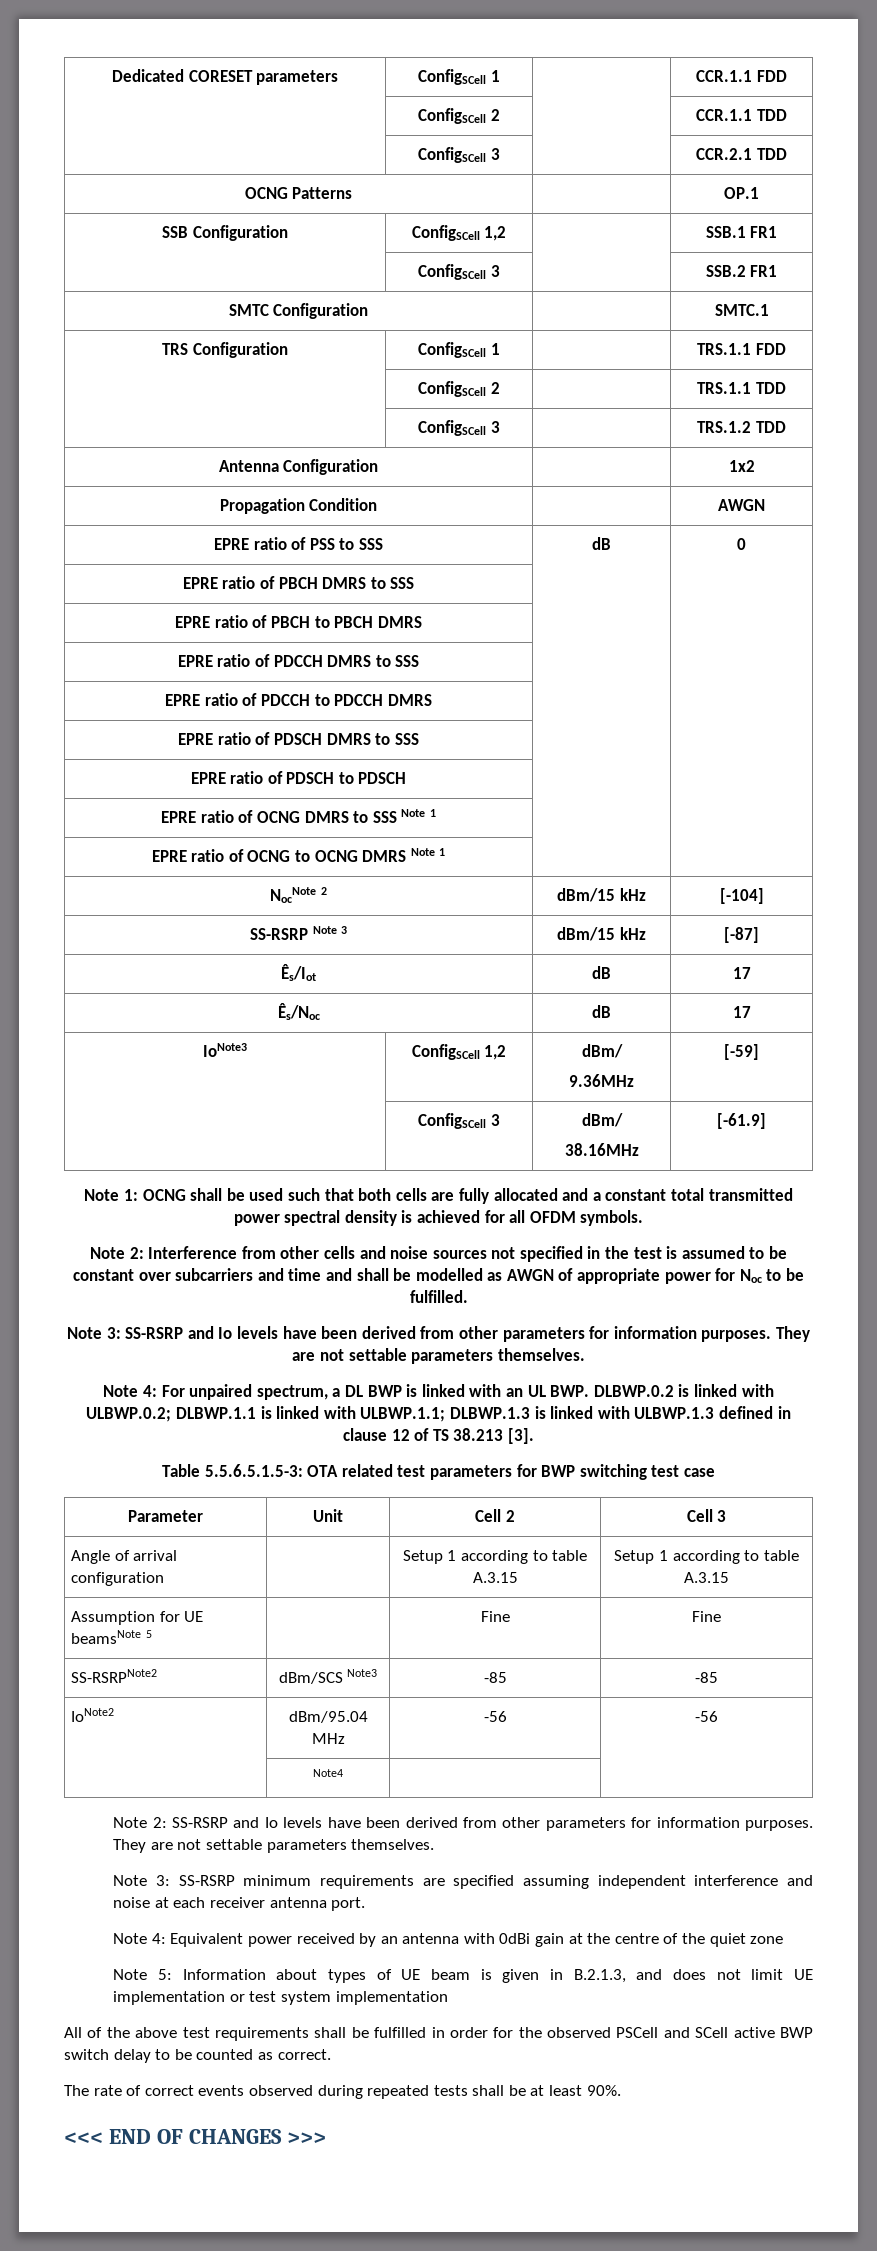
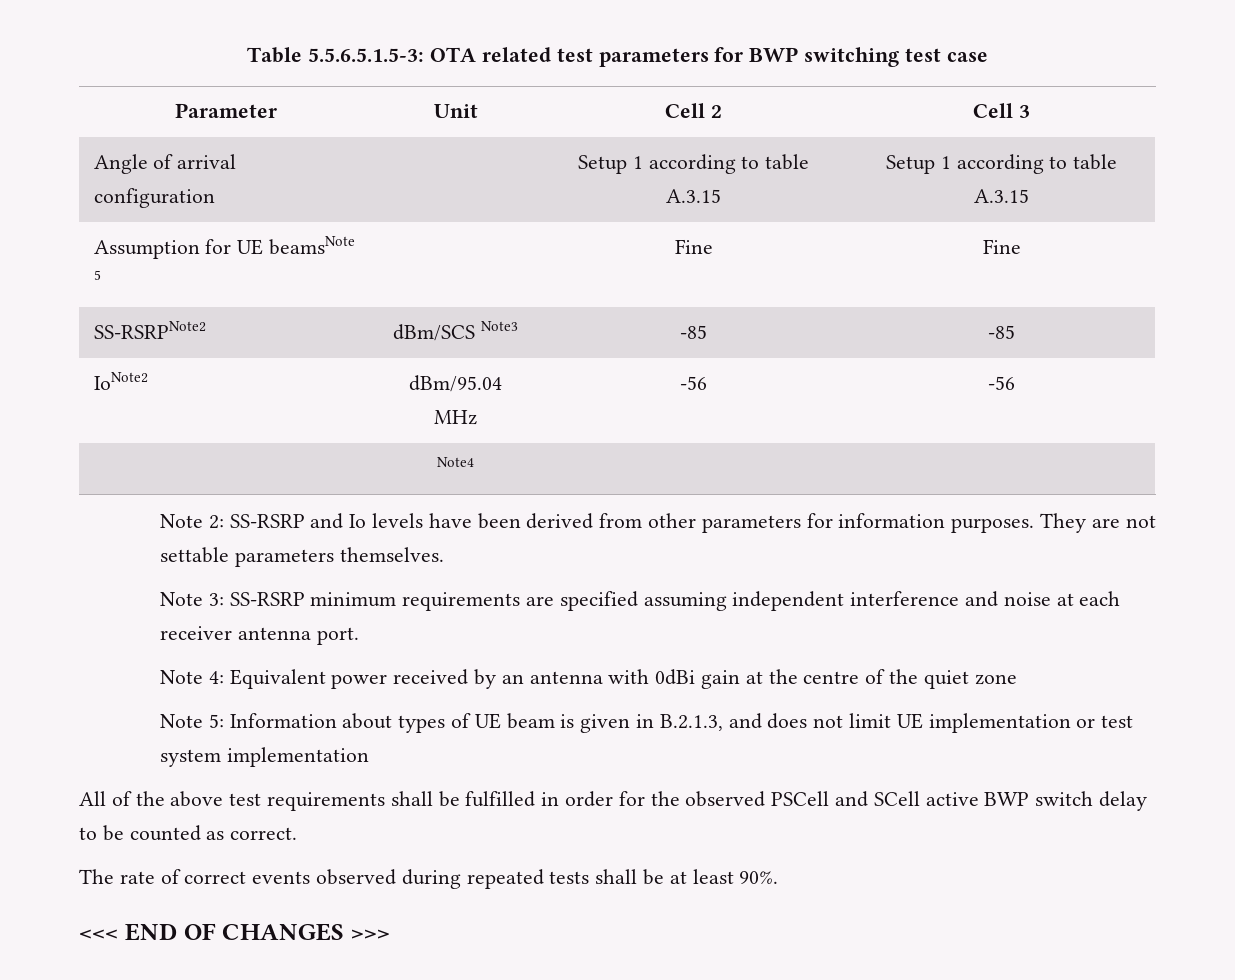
[111,69,339,85] [418,69,500,85] [696,70,787,82] [418,108,500,124] [696,109,787,121] [418,147,500,163] [696,148,787,160] [244,187,353,199] [724,187,759,199] [162,225,288,241] [411,225,507,241] [705,226,778,238] [418,264,500,280] [705,265,778,277] [228,303,369,319] [714,304,769,316] [162,342,288,358] [418,342,500,358] [697,343,786,355] [418,381,500,397] [697,382,786,394] [418,420,500,436] [697,421,786,433] [218,459,379,475] [728,460,755,472] [219,498,378,514] [718,499,765,511] [214,537,383,550] [592,537,611,550] [737,538,746,550] [182,576,415,589] [175,615,422,628] [177,654,420,667] [165,693,432,706] [178,732,419,745] [190,771,407,784] [161,809,436,823] [151,848,446,862] [270,887,327,903] [557,888,646,902] [719,888,764,904] [249,926,348,940] [557,927,646,941] [724,927,759,943] [281,964,316,981] [592,966,611,979] [732,967,751,979] [277,1003,320,1020] [592,1005,611,1018] [732,1006,751,1018] [203,1043,247,1057] [411,1044,507,1060] [581,1044,623,1058] [569,1074,634,1087] [724,1044,759,1060] [418,1113,500,1129] [581,1113,623,1127] [564,1143,639,1156] [717,1113,766,1129] [84,1188,793,1204] [233,1210,644,1226] [89,1246,788,1262] [72,1268,805,1284] [409,1290,468,1303] [67,1326,810,1342] [292,1348,585,1364] [103,1384,774,1400] [86,1406,791,1422] [343,1428,534,1444] Dedicated CORESET parameters | ConfigSCell 1 | | CCR.1.1 FDD // | ConfigSCell 2 | | CCR.1.1 TDD // | ConfigSCell 3 | | CCR.2.1 TDD // OCNG Patterns | | OP.1 // SSB Configuration | ConfigSCell 1,2 | | SSB.1 FR1 // | ConfigSCell 3 | | SSB.2 FR1 // SMTC Configuration | | SMTC.1 // TRS Configuration | ConfigSCell 1 | | TRS.1.1 FDD // | ConfigSCell 2 | | TRS.1.1 TDD // | ConfigSCell 3 | | TRS.1.2 TDD // Antenna Configuration | | 1x2 // Propagation Condition | | AWGN // EPRE ratio of PSS to SSS | dB | 0 // EPRE ratio of PBCH DMRS to SSS | | // EPRE ratio of PBCH to PBCH DMRS | | // EPRE ratio of PDCCH DMRS to SSS | | // EPRE ratio of PDCCH to PDCCH DMRS | | // EPRE ratio of PDSCH DMRS to SSS | | // EPRE ratio of PDSCH to PDSCH | | // EPRE ratio of OCNG DMRS to SSS Note 1 | | // EPRE ratio of OCNG to OCNG DMRS Note 1 | | // NocNote 2 | dBm/15 kHz | [-104] // SS-RSRP Note 3 | dBm/15 kHz | [-87] // Ês/Iot | dB | 17 // Ês/Noc | dB | 17 // IoNote3 | ConfigSCell 1,2 | dBm/ // 9.36MHz | [-59] // | ConfigSCell 3 | dBm/ // 38.16MHz | [-61.9] // Note 1: OCNG shall be used such that both cells are fully allocated and a constant total transmitted power spectral density is achieved for all OFDM symbols. // Note 2: Interference from other cells and noise sources not specified in the test is assumed to be constant over subcarriers and time and shall be modelled as AWGN of appropriate power for Noc to be fulfilled. // Note 3: SS-RSRP and Io levels have been derived from other parameters for information purposes. They are not settable parameters themselves. // Note 4: For unpaired spectrum, a DL BWP is linked with an UL BWP. DLBWP.0.2 is linked with ULBWP.0.2; DLBWP.1.1 is linked with ULBWP.1.1; DLBWP.1.3 is linked with ULBWP.1.3 defined in clause 12 of TS 38.213 [3]. // -> (247, 55) none

